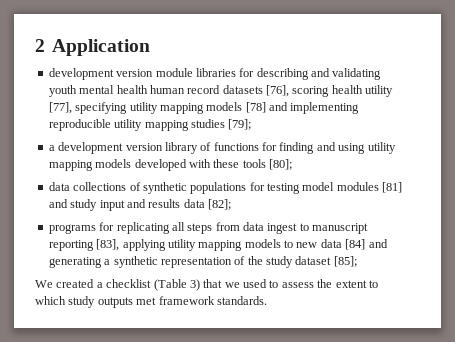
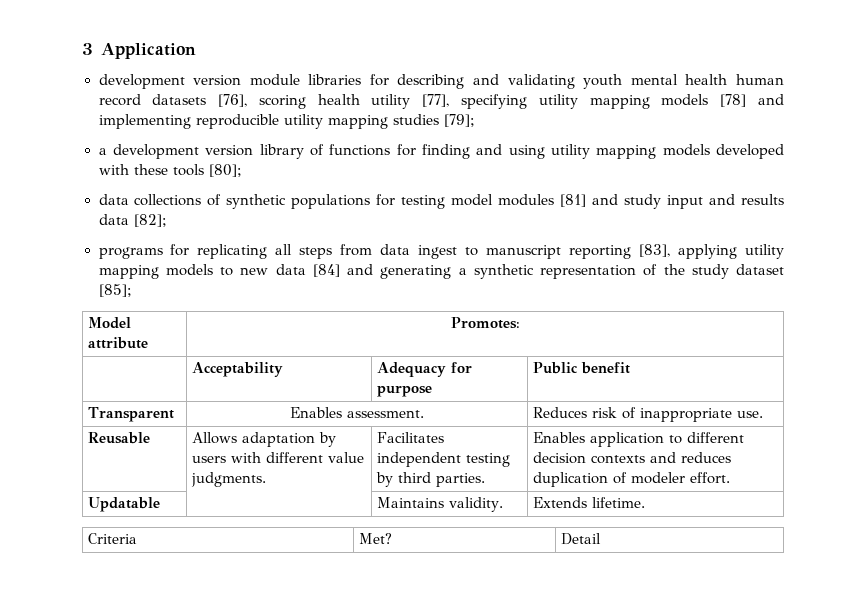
[35,39,45,52] 2 -> [82,43,93,55] 3
[35,279,378,291] [35,296,267,308] // We created a checklist (Table 3) that we used to assess the extent to which study outputs met framework standards. -> [88,317,132,329] [88,337,149,349] [450,317,520,329] [192,362,284,377] [377,362,473,377] [377,386,433,397] [533,362,631,374] [88,407,175,422] [290,407,424,418] [533,407,764,422] [88,432,151,444] [192,432,337,447] [192,452,365,463] [191,472,267,487] [377,432,445,443] [377,452,511,467] [376,472,486,487] [533,432,745,447] [533,452,732,464] [533,472,731,487] [88,497,161,512] [377,497,504,512] [533,497,646,508] [88,533,138,544] [359,533,393,544] [561,533,602,545] // Model attribute | Promotes: // | Acceptability | Adequacy for purpose | Public benefit // Transparent | Enables assessment. | Reduces risk of inappropriate use. // Reusable | Allows adaptation by users with different value judgments. | Facilitates independent testing by third parties. | Enables application to different decision contexts and reduces duplication of modeler effort. // Updatable | | Maintains validity. | Extends lifetime. // Criteria | Met? | Detail

